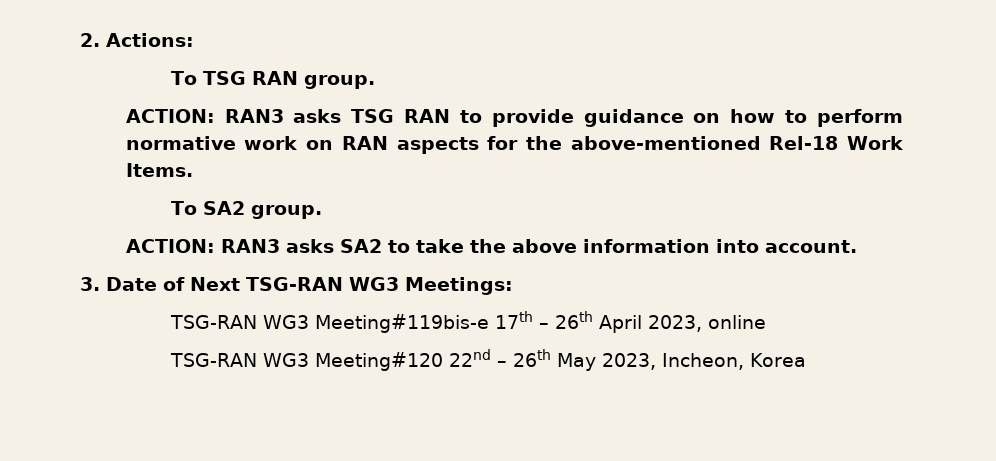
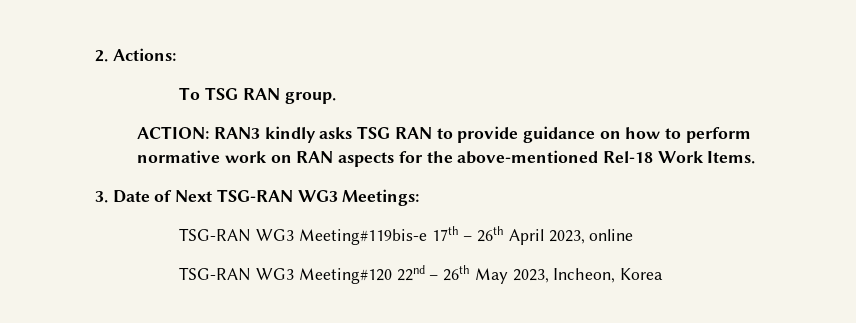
(284, 116) none -> [264,126,316,143] kindly
[171,201,323,219] [125,239,857,253] // To SA2 group. // ACTION: RAN3 asks SA2 to take the above information into account. -> (756, 157) none

